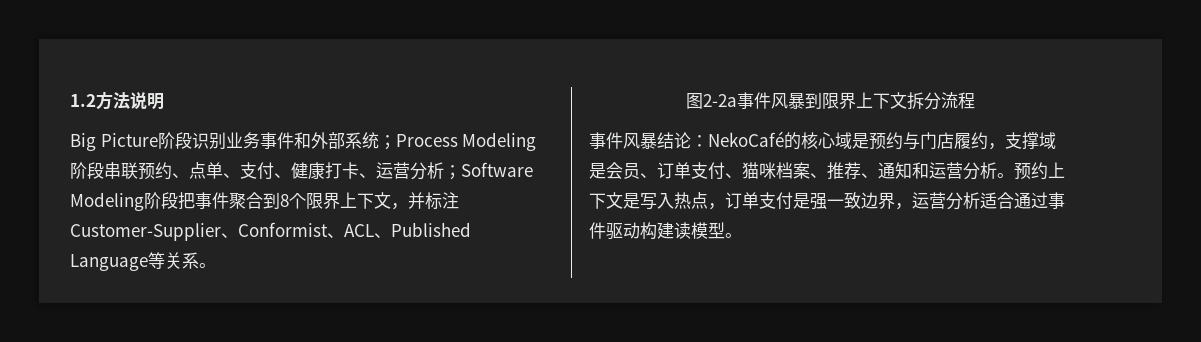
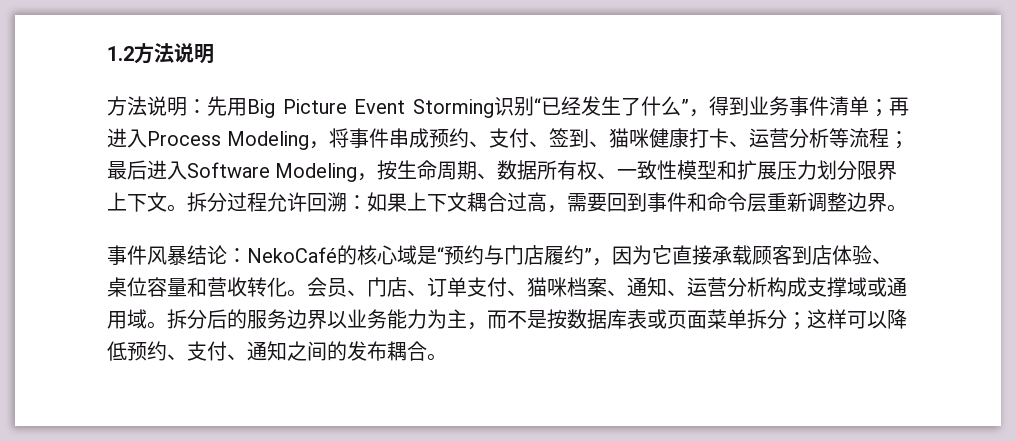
[70,132,537,151] [70,162,291,180] Big Picture阶段识别业务事件和外部系统；Process Modeling阶段串联预约、点单、支付、 -> [107,96,909,118] [107,128,649,150] 方法说明：先用Big Picture Event Storming识别“已经发生了什么”，得到业务事件清单；再进入Process Modeling，将事件串成预约、支付、签到、猫咪
[444,162,533,180] [70,192,459,211] [70,222,471,241] [70,252,216,271] [686,92,975,110] ；Software Modeling阶段把事件聚合到8个限界上下文，并标注Customer-Supplier、Conformist、ACL、Published Language等关系。 // 图2-2a事件风暴到限界上下文拆分流程 -> [829,128,909,149] [107,160,898,182] [107,192,907,213] 等流程；最后进入Software Modeling，按生命周期、数据所有权、一致性模型和扩展压力划分限界上下文。拆分过程允许回溯：如果上下文耦合过高，需要回到事件和命令层重新调整边界。
(869, 141) none -> [437,247,444,263] “
[988,132,1056,150] [589,162,640,179] ，支撑域是会员 -> [584,245,892,266] [107,277,407,297] ”，因为它直接承载顾客到店体验、桌位容量和营收转化。会员、门店
[827,162,1065,180] [589,192,1065,210] [589,222,725,240] 推荐、通知和运营分析。预约上下文是写入热点，订单支付是强一致边界，运营分析适合通过事件驱动构建读模型 -> [627,277,907,297] [107,309,907,330] [107,341,427,361] 通知、运营分析构成支撑域或通用域。拆分后的服务边界以业务能力为主，而不是按数据库表或页面菜单拆分；这样可以降低预约、支付、通知之间的发布耦合

